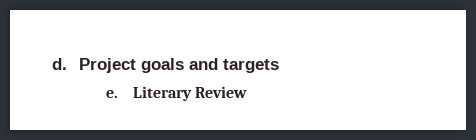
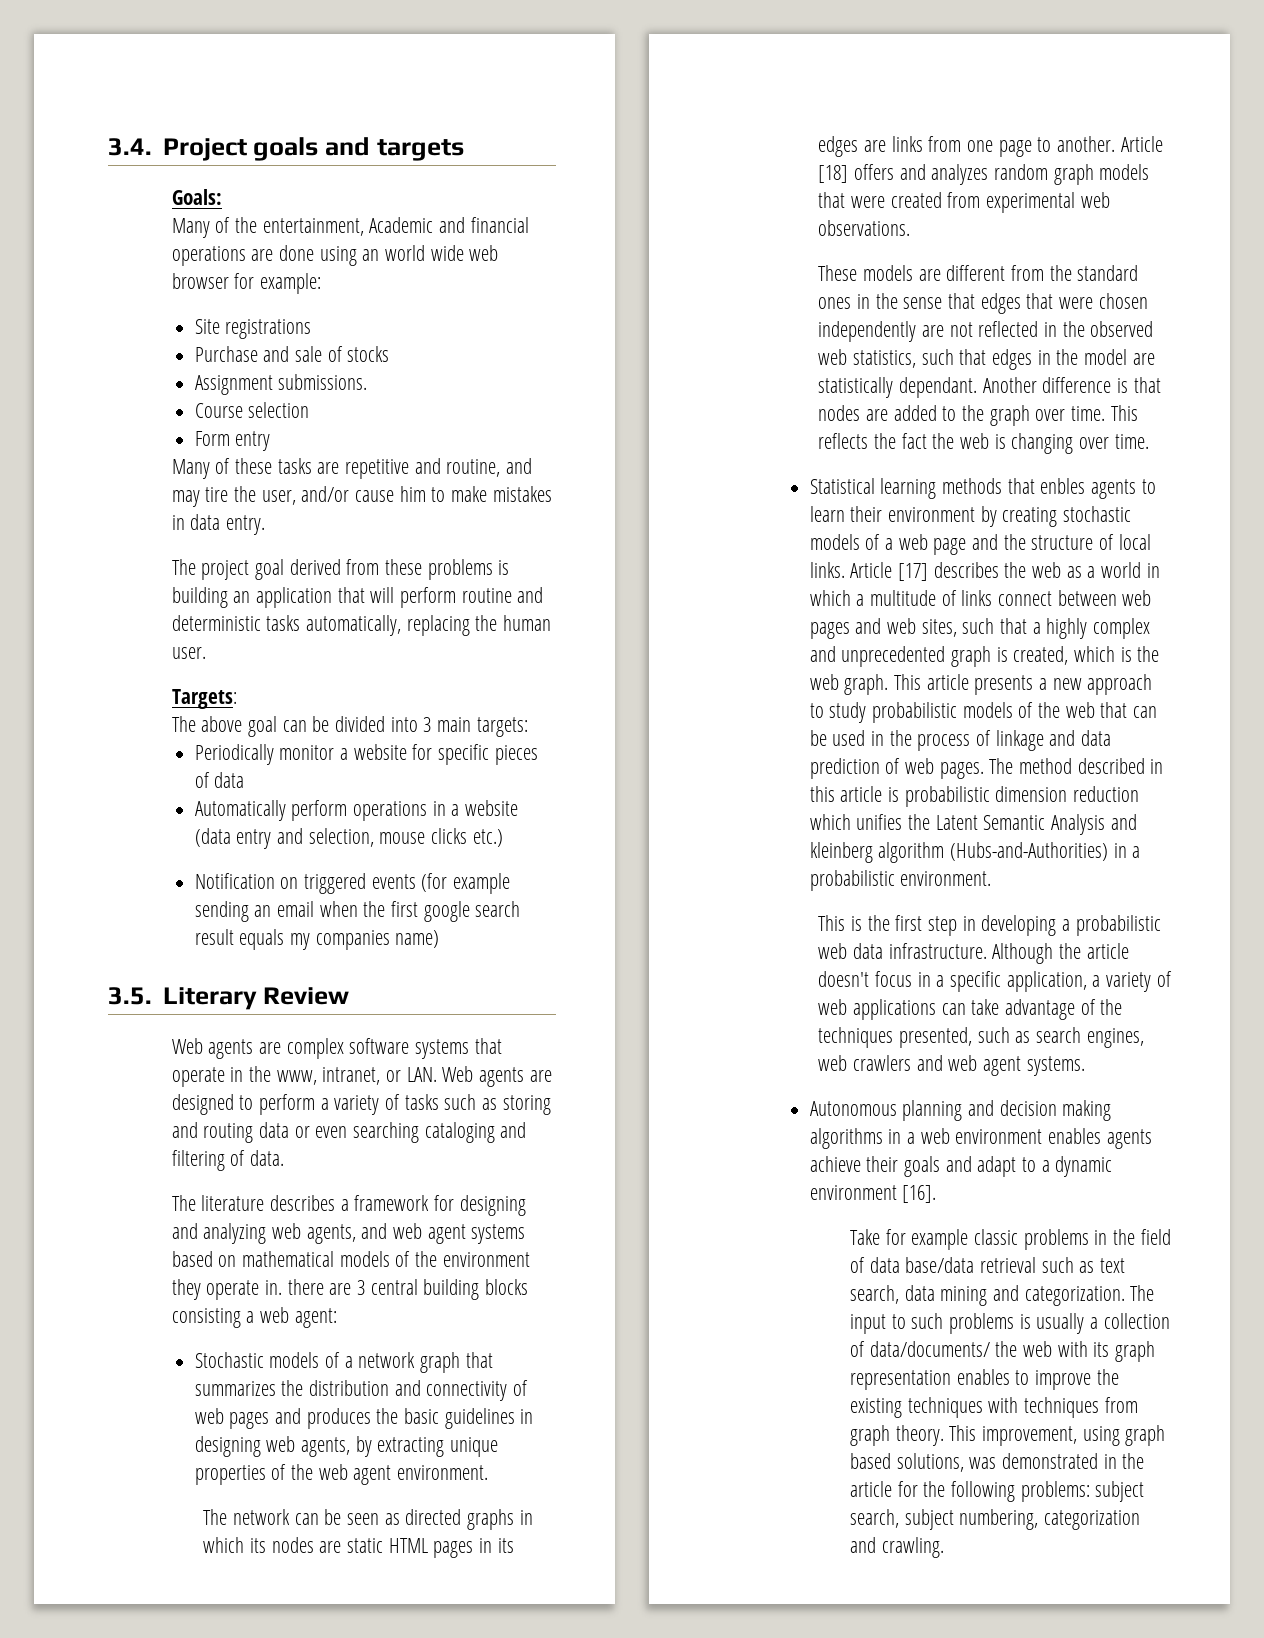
[52,58,67,70] d. -> [108,138,152,156] 3.4.
[105,86,248,101] e. Literary Review -> [171,189,222,205] [171,217,529,238] [171,245,499,266] [171,273,321,294] [194,319,312,339] [194,346,390,362] [194,374,368,395] [194,402,310,418] [194,431,271,451] [171,458,532,479] [171,486,552,507] [171,514,265,535] [171,559,510,580] [171,587,544,608] [171,615,551,636] [171,647,206,659] [171,689,237,709] [171,716,528,737] [194,744,538,765] [194,772,245,788] [194,800,518,821] [194,828,503,849] [194,873,510,894] [194,901,521,922] [194,929,440,950] [108,987,350,1010] [171,1038,502,1059] [171,1066,552,1087] [171,1094,551,1115] [171,1122,527,1143] [171,1150,284,1171] [171,1195,526,1216] [171,1223,526,1244] [171,1251,530,1267] [171,1279,528,1300] [171,1307,337,1328] [194,1352,493,1373] [194,1380,528,1401] [194,1408,534,1429] [194,1436,498,1457] [194,1464,488,1485] [203,1509,533,1530] [203,1537,514,1558] [818,136,1163,157] [818,164,1150,185] [818,192,1110,213] [818,220,911,236] [818,265,1139,281] [818,293,1148,314] [818,321,1154,342] [818,349,1155,370] [818,377,1161,398] [818,405,1138,426] [818,433,1149,454] [809,478,1156,499] [809,506,1131,527] [809,534,1151,555] [809,562,1160,581] [809,590,1152,606] [809,618,1150,639] [809,646,1160,667] [809,674,1153,695] [809,702,1157,723] [809,730,1111,751] [809,758,1164,779] [809,786,1139,807] [809,814,1137,835] [809,842,1141,863] [809,870,992,891] [818,915,1161,936] [818,943,1129,964] [818,971,1172,992] [818,999,1123,1020] [818,1027,1144,1048] [818,1055,1085,1076] [809,1100,1112,1121] [809,1128,1152,1149] [809,1156,1113,1177] [809,1185,937,1203] [850,1229,1171,1250] [850,1257,1126,1273] [850,1285,1155,1306] [850,1313,1170,1334] [850,1341,1156,1362] [850,1369,1119,1390] [850,1397,1138,1418] [850,1425,1166,1446] [850,1453,1145,1472] [850,1481,1145,1502] [850,1509,1141,1530] [850,1537,944,1558] Goals: // Many of the entertainment, Academic and financial operations are done using an world wide web browser for example: // Site registrations // Purchase and sale of stocks // Assignment submissions. // Course selection // Form entry // Many of these tasks are repetitive and routine, and may tire the user, and/or cause him to make mistakes in data entry. // The project goal derived from these problems is building an application that will perform routine and deterministic tasks automatically, replacing the human user. // Targets: // The above goal can be divided into 3 main targets: // Periodically monitor a website for specific pieces of data // Automatically perform operations in a website (data entry and selection, mouse clicks etc.) // Notification on triggered events (for example sending an email when the first google search result equals my companies name) // 3.5. Literary Review // Web agents are complex software systems that operate in the www, intranet, or LAN. Web agents are designed to perform a variety of tasks such as storing and routing data or even searching cataloging and filtering of data. // The literature describes a framework for designing and analyzing web agents, and web agent systems based on mathematical models of the environment they operate in. there are 3 central building blocks consisting a web agent: // Stochastic models of a network graph that summarizes the distribution and connectivity of web pages and produces the basic guidelines in designing web agents, by extracting unique properties of the web agent environment. // The network can be seen as directed graphs in which its nodes are static HTML pages in its edges are links from one page to another. Article [18] offers and analyzes random graph models that were created from experimental web observations. // These models are different from the standard ones in the sense that edges that were chosen independently are not reflected in the observed web statistics, such that edges in the model are statistically dependant. Another difference is that nodes are added to the graph over time. This reflects the fact the web is changing over time. // Statistical learning methods that enbles agents to learn their environment by creating stochastic models of a web page and the structure of local links. Article [17] describes the web as a world in which a multitude of links connect between web pages and web sites, such that a highly complex and unprecedented graph is created, which is the web graph. This article presents a new approach to study probabilistic models of the web that can be used in the process of linkage and data prediction of web pages. The method described in this article is probabilistic dimension reduction which unifies the Latent Semantic Analysis and kleinberg algorithm (Hubs-and-Authorities) in a probabilistic environment. // This is the first step in developing a probabilistic web data infrastructure. Although the article doesn't focus in a specific application, a variety of web applications can take advantage of the techniques presented, such as search engines, web crawlers and web agent systems. // Autonomous planning and decision making algorithms in a web environment enables agents achieve their goals and adapt to a dynamic environment [16]. // Take for example classic problems in the field of data base/data retrieval such as text search, data mining and categorization. The input to such problems is usually a collection of data/documents/ the web with its graph representation enables to improve the existing techniques with techniques from graph theory. This improvement, using graph based solutions, was demonstrated in the article for the following problems: subject search, subject numbering, categorization and crawling.

